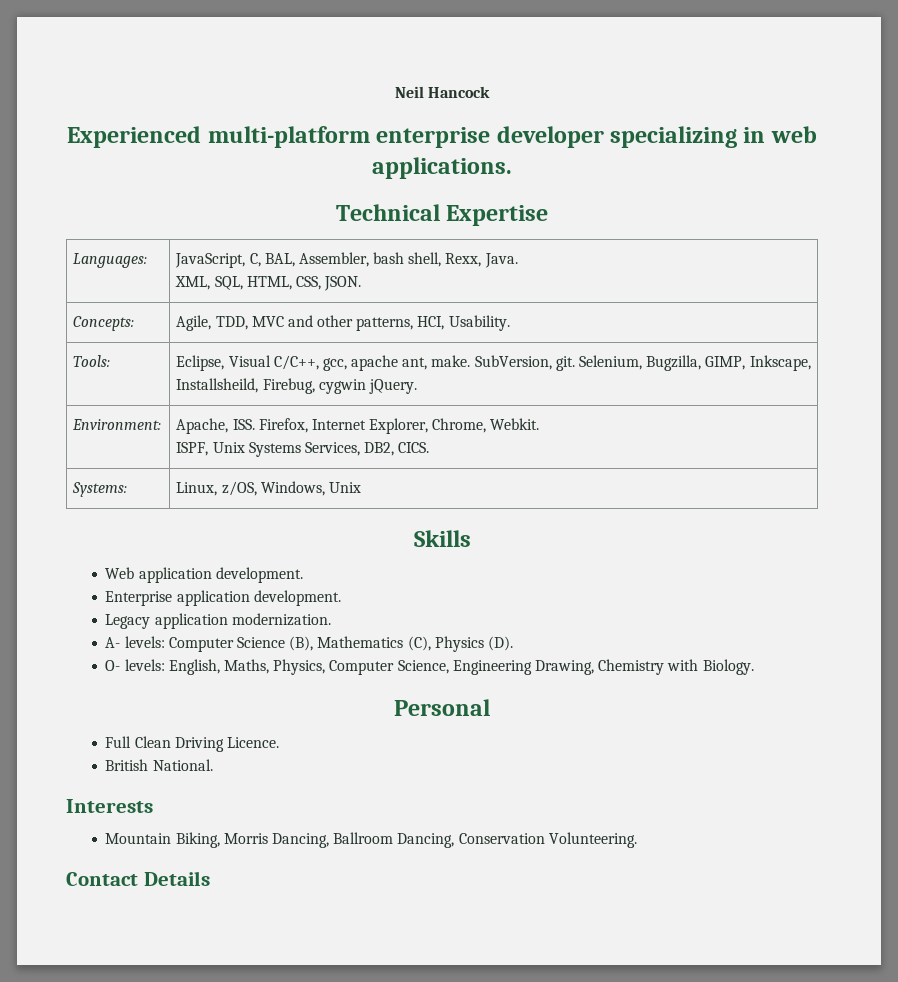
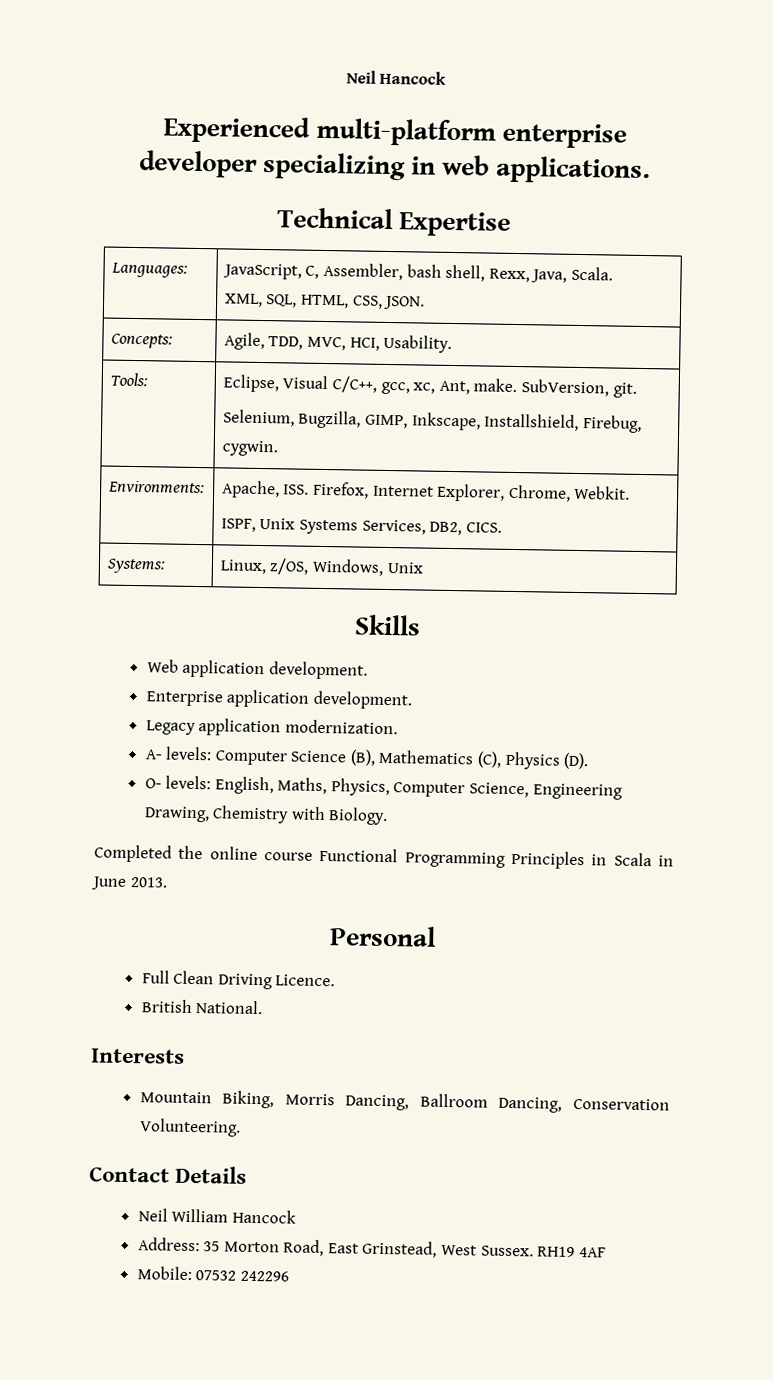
[264,253,295,267] BAL, -> (320, 272) none
[484,253,518,268] Java. -> [531,266,614,283] Java, Scala.
[251,315,414,331] MVC and other patterns, -> [307,336,347,351] MVC,
[351,355,428,371] apache ant, -> [413,380,470,395] xc, Ant,
(575, 363) none -> (637, 390) //
[176,378,417,394] [72,419,162,430] Installsheild, Firebug, cygwin jQuery. // Environment: -> [484,413,642,433] [221,440,278,457] [107,480,205,495] Installshield, Firebug, cygwin. // Environments:
(754, 667) none -> [94,844,674,870] [91,876,168,890] // Completed the online course Functional Programming Principles in Scala in June 2013.
(210, 878) none -> [137,1208,296,1224] [137,1237,606,1258] [136,1266,289,1282] // Neil William Hancock // Address: 35 Morton Road, East Grinstead, West Sussex. RH19 4AF // Mobile: 07532 242296

